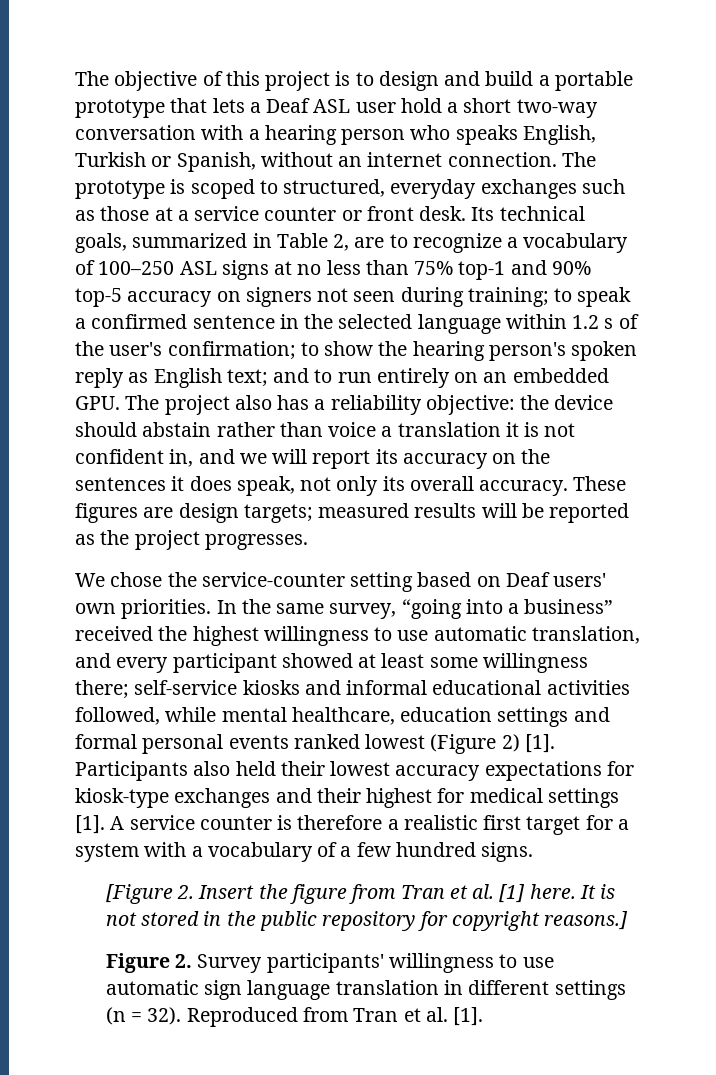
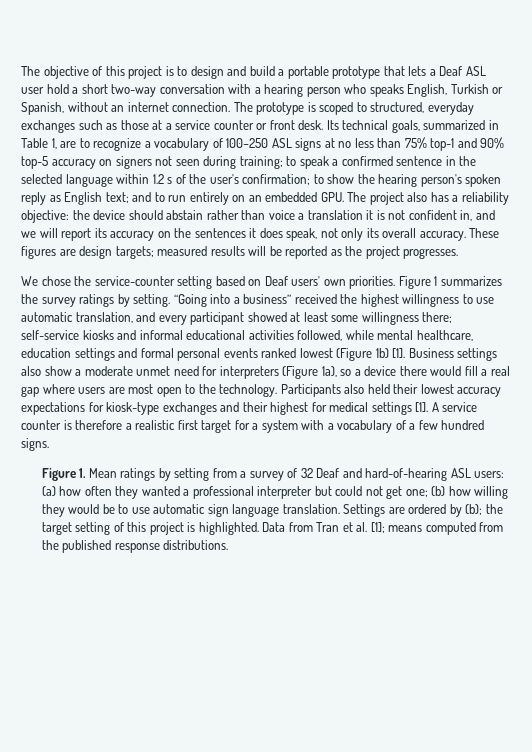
[333,234,350,251] 2, -> [51,138,57,149] 1,
[216,599,462,619] In the same survey, “going -> [398,276,502,289] [21,294,207,307] Figure 1 summarizes the survey ratings by setting. “Going
[501,734,555,753] 2) [1]. -> [375,348,498,361] [21,366,510,379] [21,384,278,397] 1b) [1]. Business settings also show a moderate unmet need for interpreters (Figure 1a), so a device there would fill a real gap where users are most open to the technology.
[105,884,616,904] [105,911,629,931] [105,953,494,973] [Figure 2. Insert the figure from Tran et al. [1] here. It is not stored in the public repository for copyright reasons.] // Figure 2. Survey participants' willingness -> [41,468,505,481] [41,486,509,499] [41,504,115,517] Figure 1. Mean ratings by setting from a survey of 32 Deaf and hard-of-hearing ASL users: (a) how often they wanted a professional interpreter but could not get one; (b) how willing they would be
[335,980,626,1000] [105,1007,484,1027] translation in different settings (n = 32). Reproduced from Tran et al. [1]. -> [282,504,503,517] [41,522,504,535] [41,540,229,553] translation. Settings are ordered by (b); the target setting of this project is highlighted. Data from Tran et al. [1]; means computed from the published response distributions.

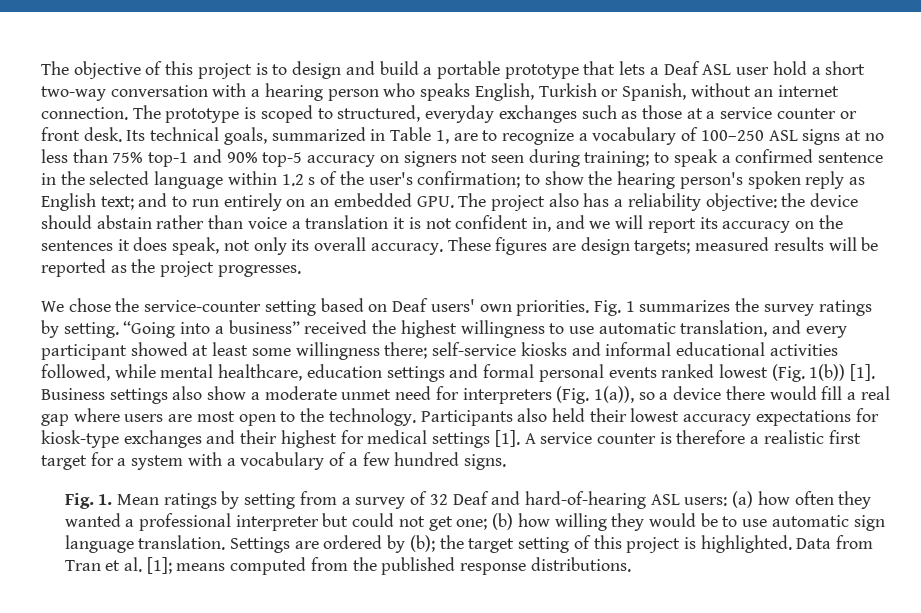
[398,276,431,289] Figure -> [593,300,621,316] Fig.
[336,348,389,361] (Figure 1b) -> [771,364,846,382] (Fig. 1(b))
[282,366,337,379] (Figure 1a), -> [556,386,634,404] (Fig. 1(a)),
[41,468,76,481] Figure -> [64,493,94,509] Fig.

